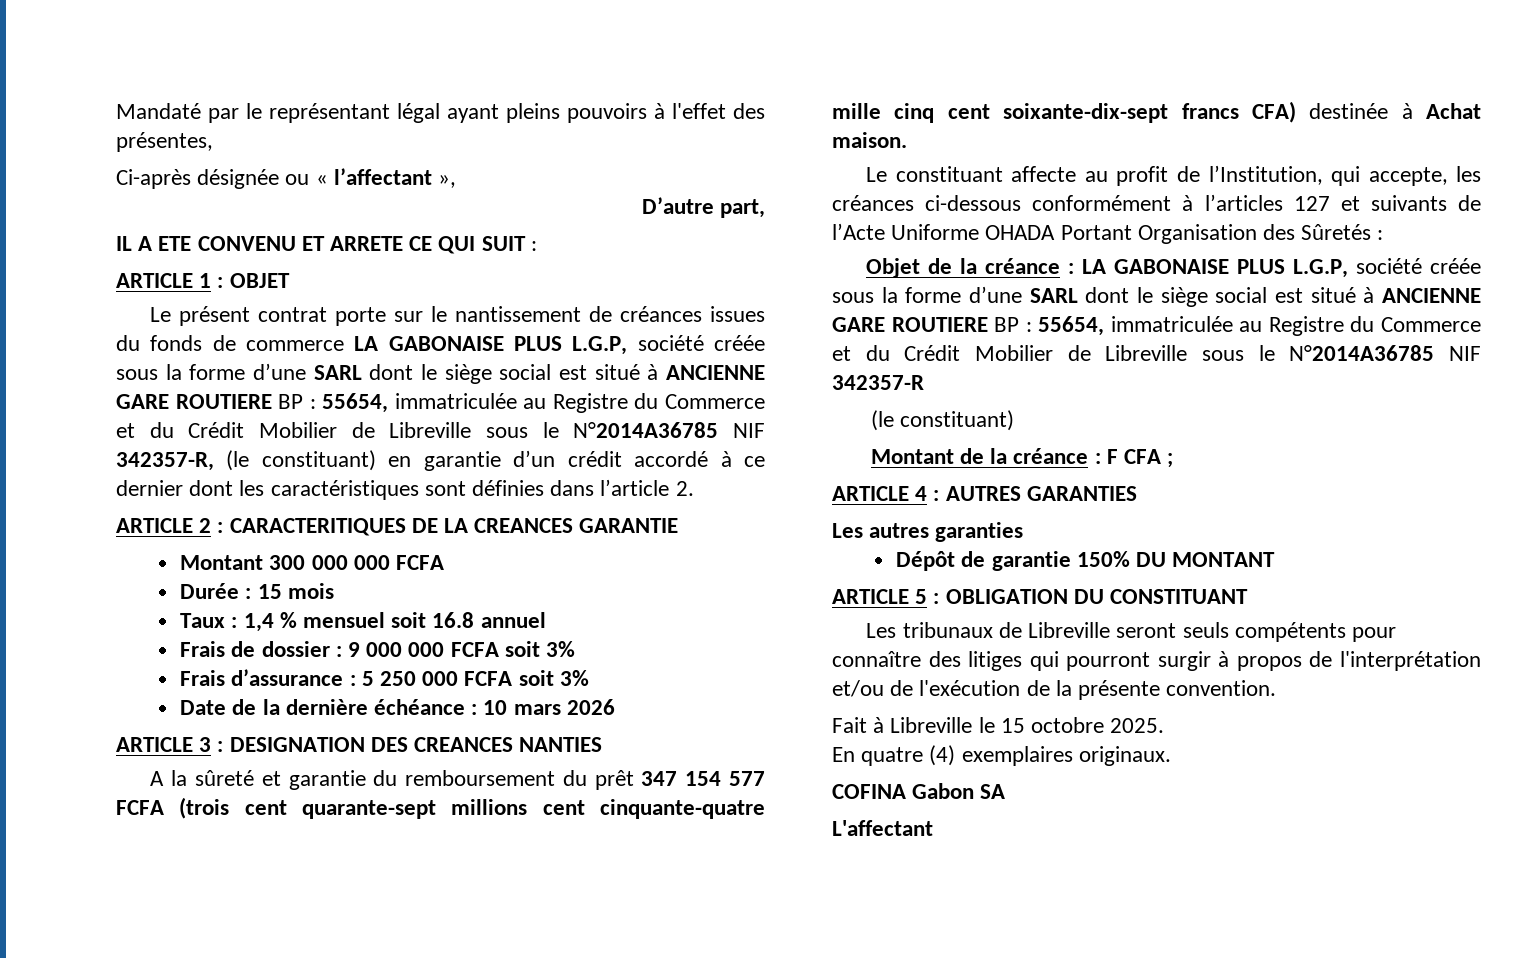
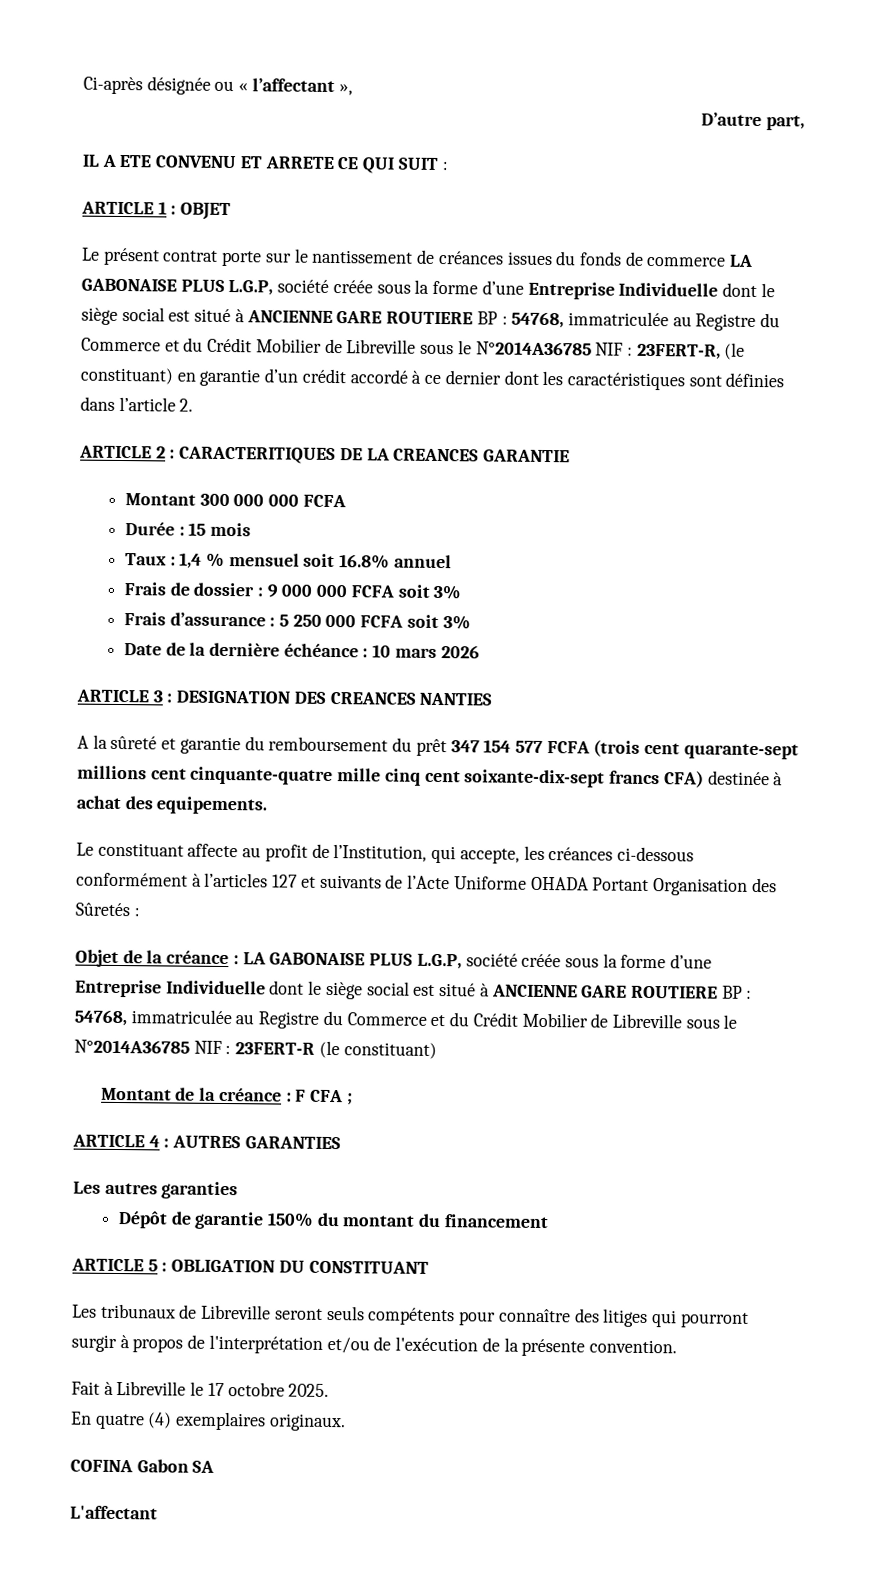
[116,103,765,123] [116,132,213,152] Mandaté par le représentant légal ayant pleins pouvoirs à l'effet des présentes, // -> (83, 85) none
[313,365,362,380] SARL -> [527,281,719,300] Entreprise Individuelle
[322,393,389,413] 55654, -> [511,311,565,329] 54768,
[116,452,214,471] 342357-R, -> [626,343,721,360] : 23FERT-R,
[432,612,475,628] 16.8 -> [339,554,391,569] 16.8%
[1426,103,1481,119] [832,132,907,148] Achat maison. -> [76,795,268,815] achat des equipements.
[1029,288,1078,303] SARL -> [75,979,266,998] Entreprise Individuelle
[1038,316,1105,336] 55654, -> [74,1009,127,1027] 54768,
[832,375,924,390] 342357-R // -> [225,1042,316,1055] : 23FERT-R
[1135,552,1276,567] DU MONTANT -> [316,1212,549,1229] du montant du financement
[1000,718,1025,733] 15 -> [207,1382,225,1397] 17

